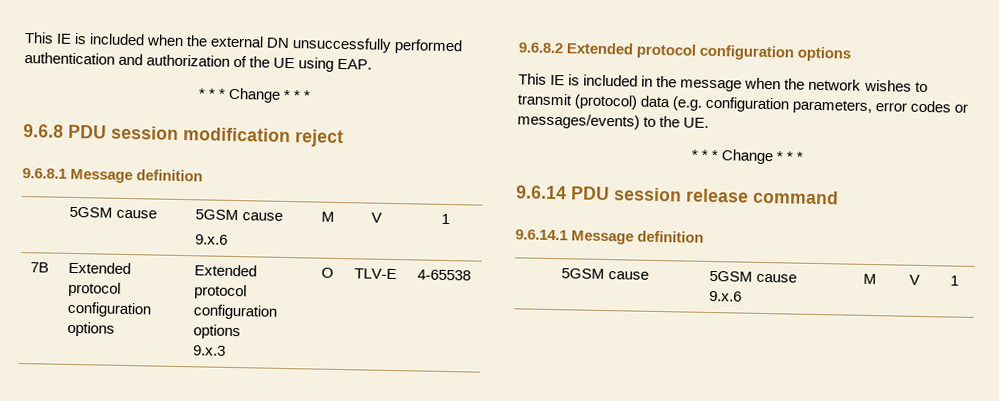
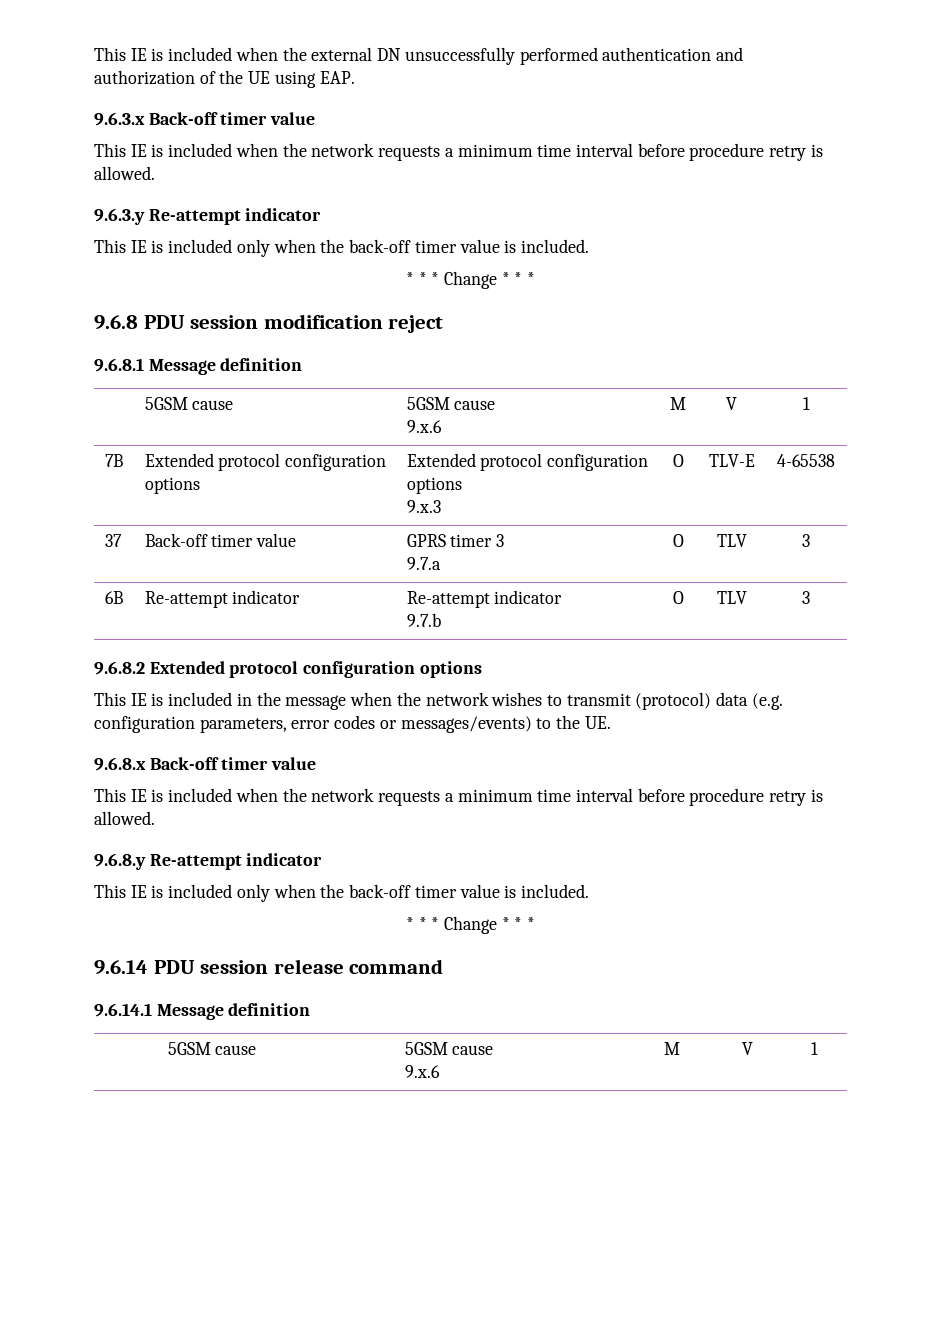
(373, 64) none -> [94,112,316,126] [94,143,823,161] [94,166,155,180] [94,208,322,225] [94,239,589,257] // 9.6.3.x Back-off timer value // This IE is included when the network requests a minimum time interval before procedure retry is allowed. // 9.6.3.y Re-attempt indicator // This IE is included only when the back-off timer value is included.
(471, 275) none -> [104,534,122,547] [144,533,297,547] [406,534,505,547] [406,557,441,570] [672,534,684,547] [716,534,747,547] [802,534,810,547] [104,591,123,604] [144,590,301,608] [406,590,563,608] [406,613,441,627] [672,591,684,604] [716,591,747,604] [802,591,810,604] // 37 | Back-off timer value | GPRS timer 3 // 9.7.a | O | TLV | 3 // 6B | Re-attempt indicator | Re-attempt indicator // 9.7.b | O | TLV | 3
(710, 122) none -> [94,757,317,771] [94,788,823,806] [94,811,155,825] [94,853,323,870] [94,884,589,902] // 9.6.8.x Back-off timer value // This IE is included when the network requests a minimum time interval before procedure retry is allowed. // 9.6.8.y Re-attempt indicator // This IE is included only when the back-off timer value is included.

